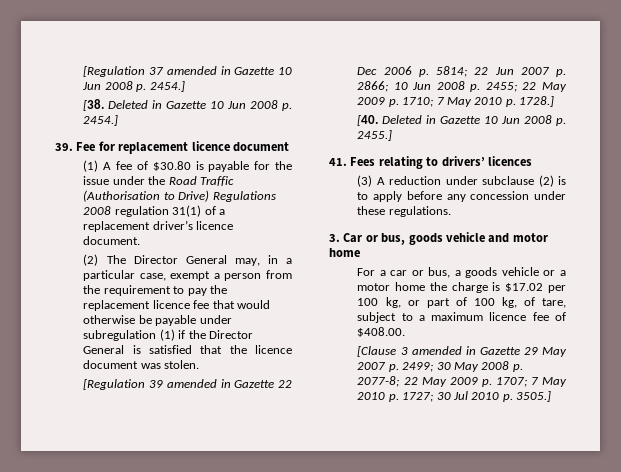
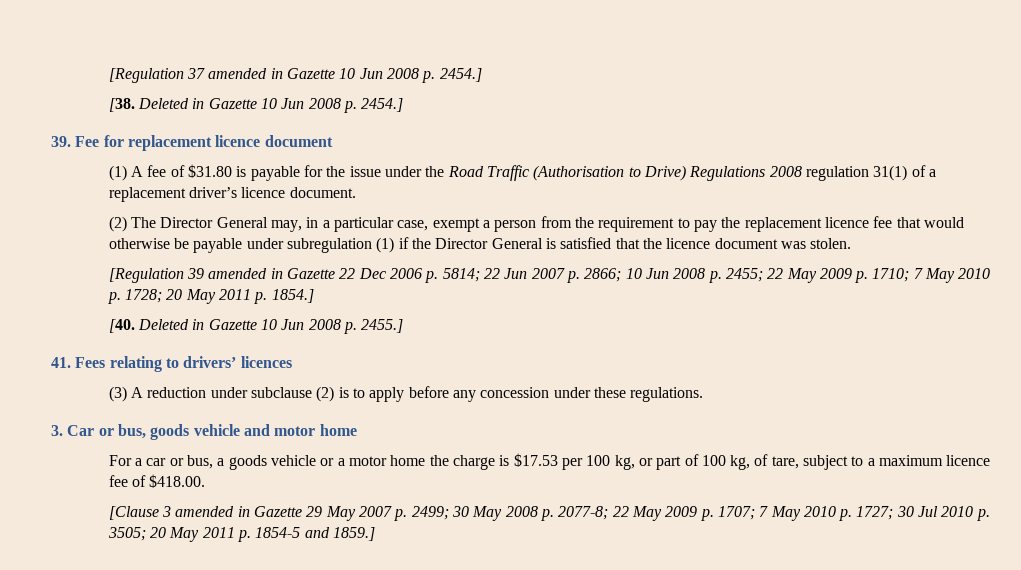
[152,161,191,171] $30.80 -> [188,164,233,178] $31.80
[519,96,555,107] 1728.] -> [125,289,314,304] 1728; 20 May 2011 p. 1854.]
[505,283,544,292] $17.02 -> [513,453,558,467] $17.53
[357,327,406,337] $408.00. -> [149,474,206,488] $418.00.
[516,391,552,402] 3505.] -> [107,527,376,542] 3505; 20 May 2011 p. 1854-5 and 1859.]

